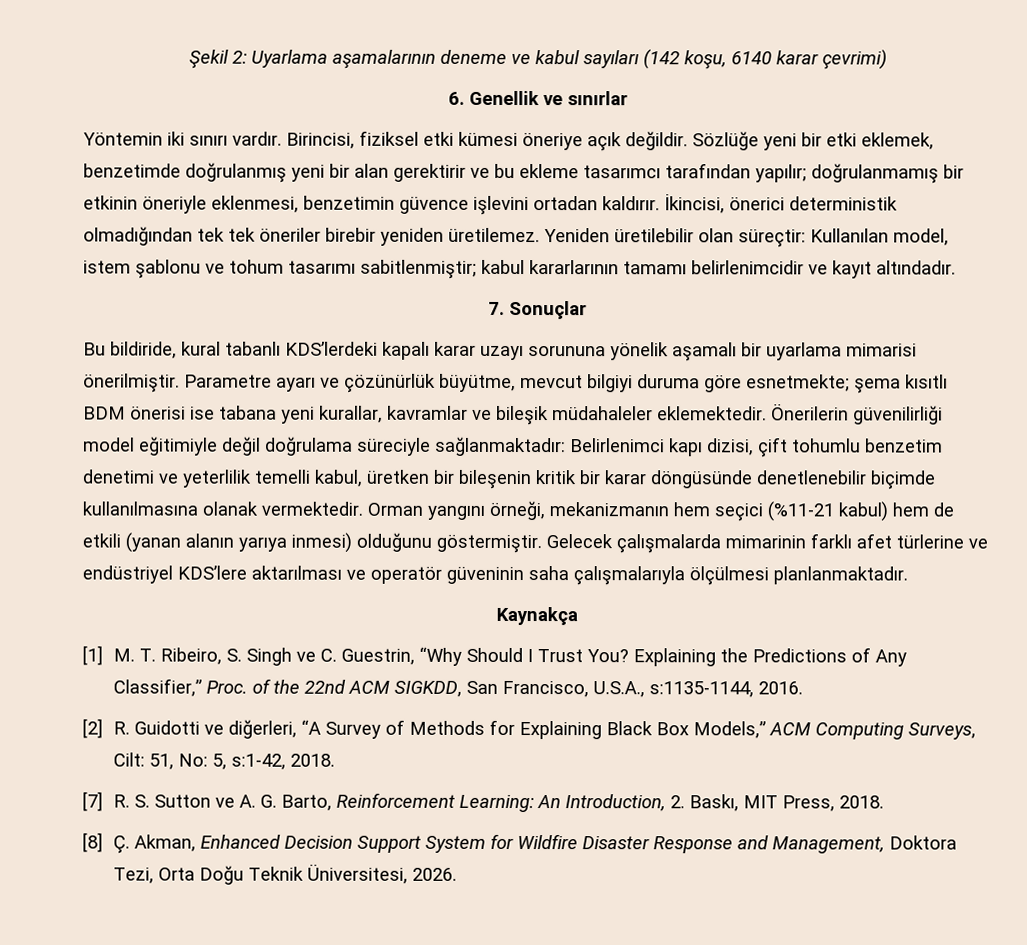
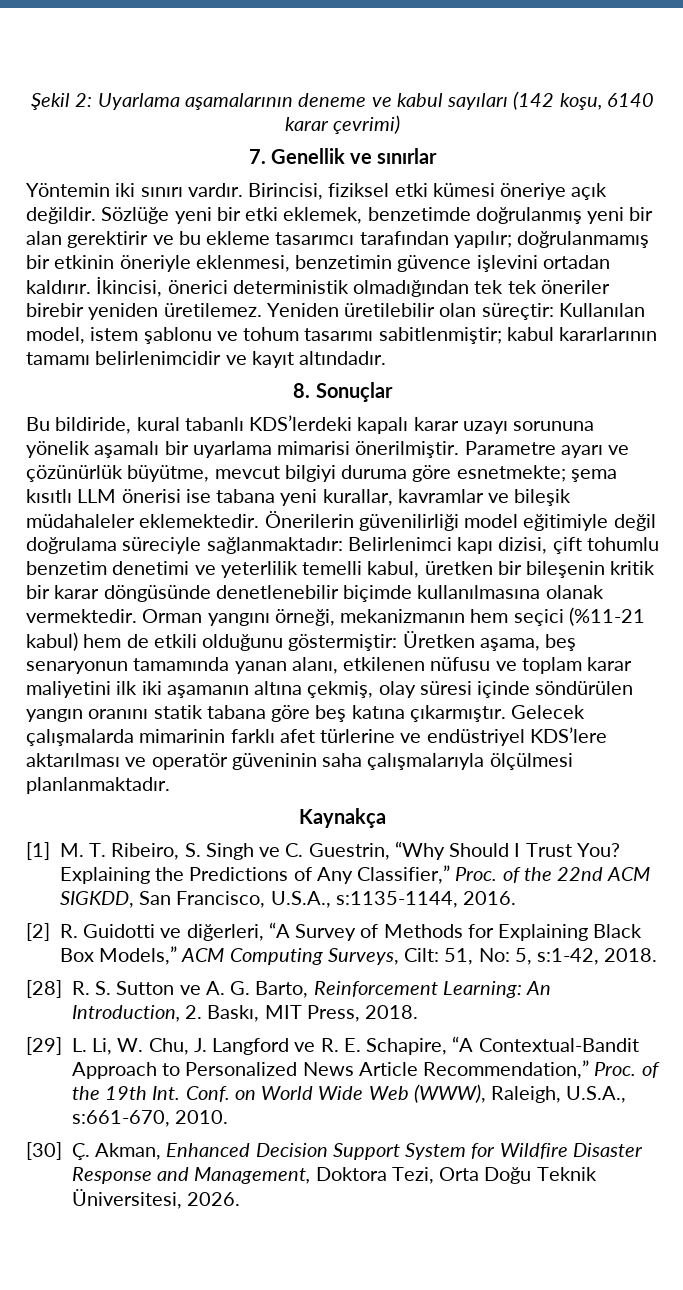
[447,91,465,105] 6. -> [248,149,266,164] 7.
[488,301,505,315] 7. -> [293,383,311,398] 8.
[83,406,126,420] BDM -> [77,489,117,503] LLM
[125,532,542,554] (yanan alanın yarıya inmesi) olduğunu göstermiştir. -> [202,631,577,651] [26,657,633,674] [26,681,634,698] [26,705,506,722] olduğunu göstermiştir: Üretken aşama, beş senaryonun tamamında yanan alanı, etkilenen nüfusu ve toplam karar maliyetini ilk iki aşamanın altına çekmiş, olay süresi içinde söndürülen yangın oranını statik tabana göre beş katına çıkarmıştır.
[82,791,103,812] [7] -> [26,980,62,998] [28]
[82,832,103,853] [8] -> [26,1036,639,1055] [71,1060,660,1079] [71,1084,627,1103] [71,1110,229,1127] [26,1142,62,1160] [29] L. Li, W. Chu, J. Langford ve R. E. Schapire, “A Contextual-Bandit Approach to Personalized News Article Recommendation,” Proc. of the 19th Int. Conf. on World Wide Web (WWW), Raleigh, U.S.A., s:661-670, 2010. // [30]

